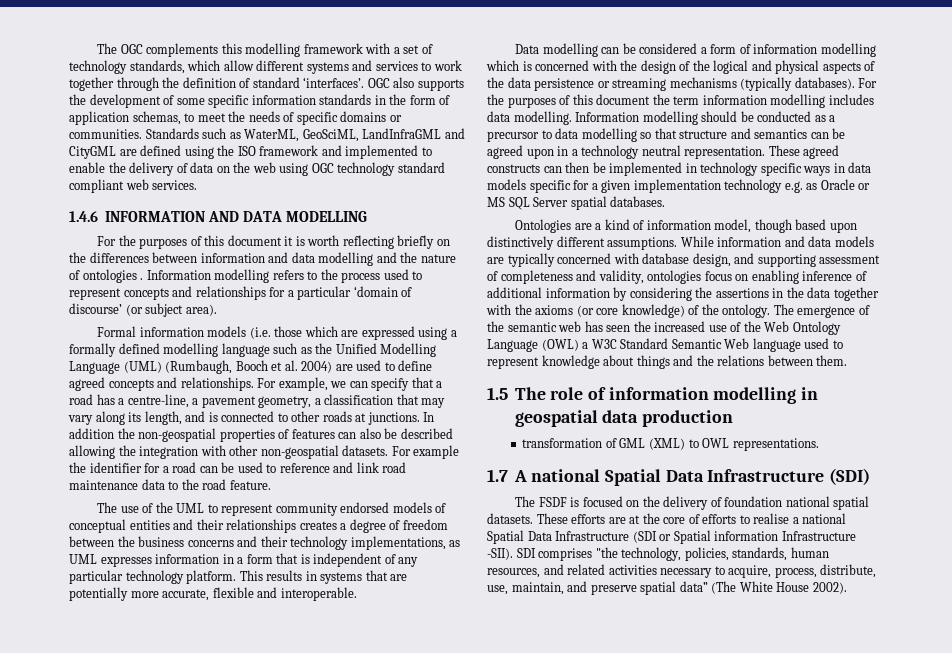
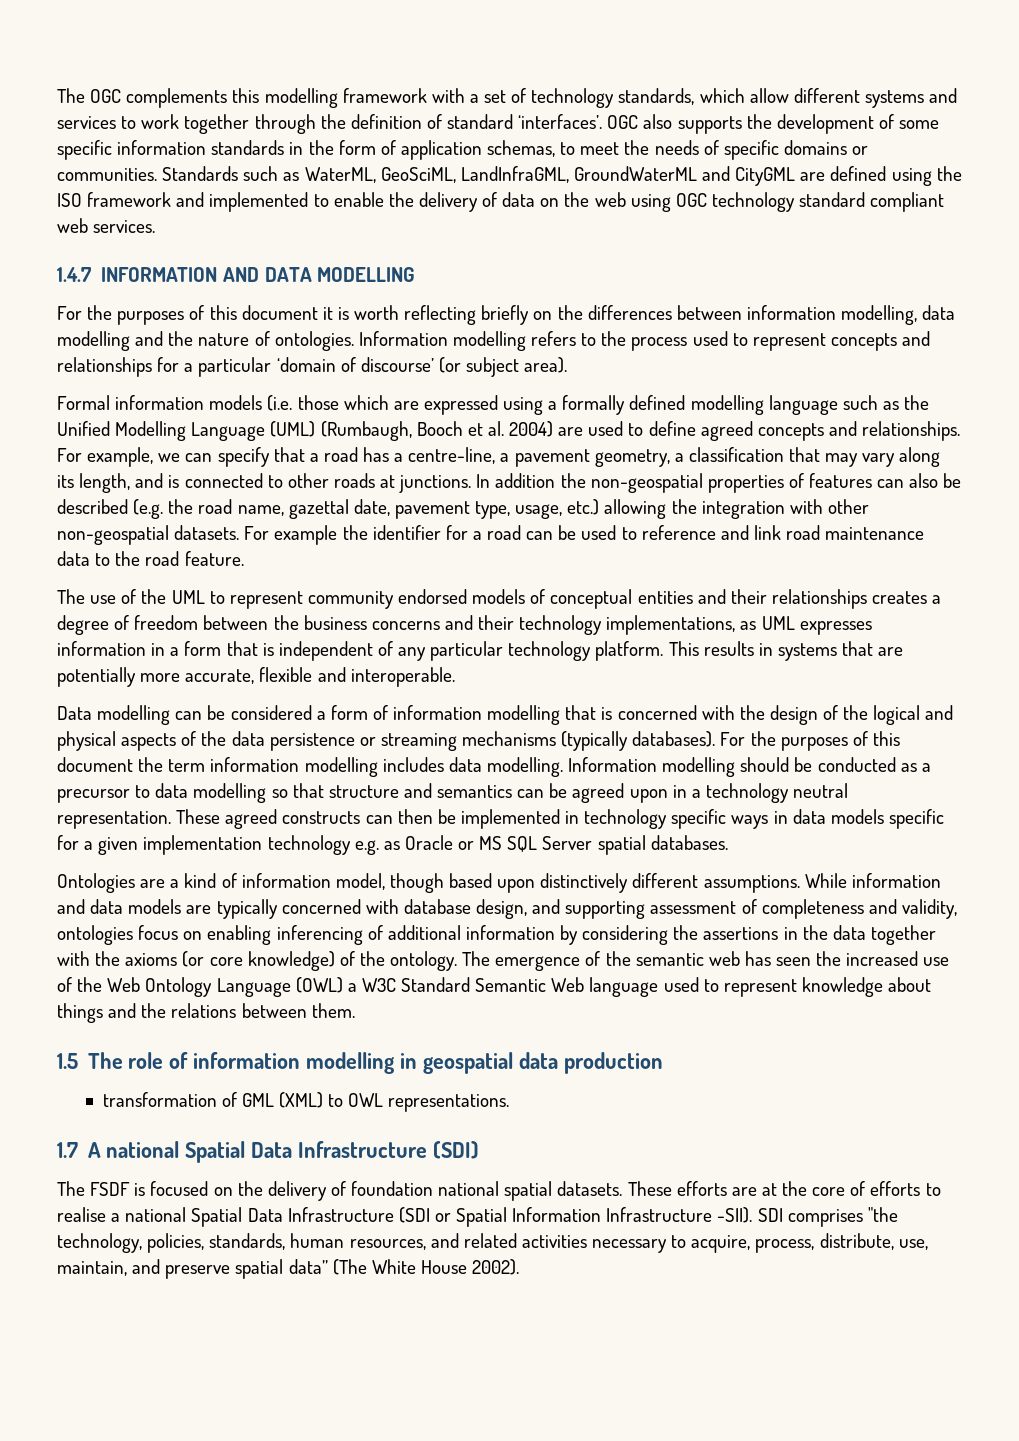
[362,128,442,139] LandInfraGML -> [460,166,697,183] LandInfraGML, GroundWaterML
[69,211,98,222] 1.4.6 -> [57,267,91,282] 1.4.7
[268,252,289,263] and -> [841,305,918,325] modelling,
[82,269,144,283] ontologies . -> [274,331,354,351] ontologies.
(453, 433) none -> [133,499,600,519] (e.g. the road name, gazettal date, pavement type, usage, etc.)
[486,60,519,71] which -> [565,705,597,720] that
[802,271,853,281] inference -> [276,925,363,945] inferencing
[714,531,779,541] information -> [512,1207,602,1222] Information

